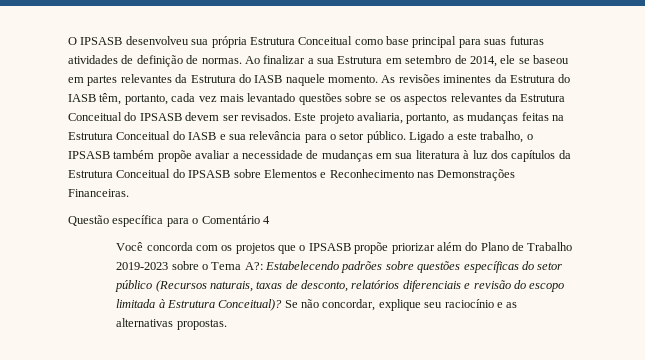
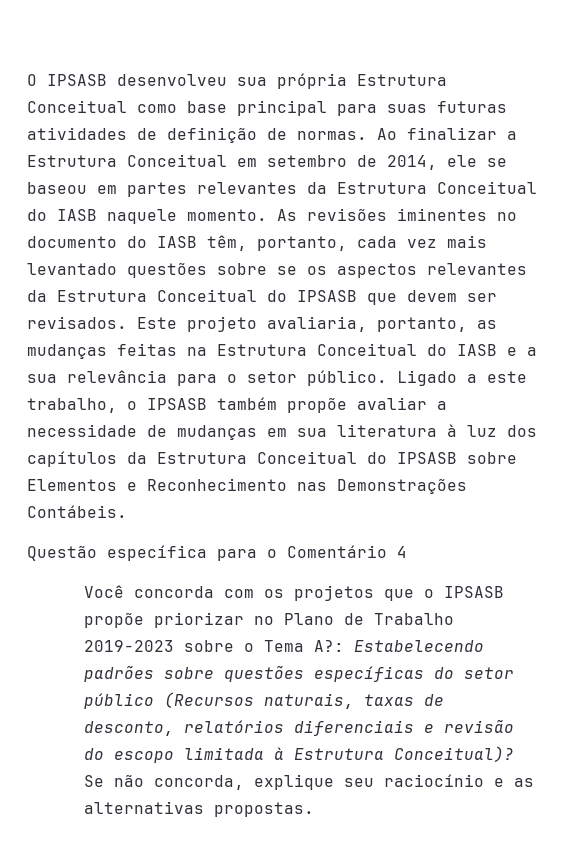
[317,56,383,64] sua Estrutura -> [27,154,227,167] Estrutura Conceitual
(236, 79) none -> [437,181,537,194] Conceitual
[494,74,555,83] da Estrutura -> [497,212,517,221] [27,236,117,248] no documento
(182, 117) none -> [367,293,397,305] que
(226, 137) none -> [527,347,537,356] a
[68,189,129,197] Financeiras. -> [27,505,127,518] Contábeis.
[436,242,478,251] além do -> [253,616,274,625] no
[322,299,376,311] concordar, -> [153,775,244,790] concorda,

